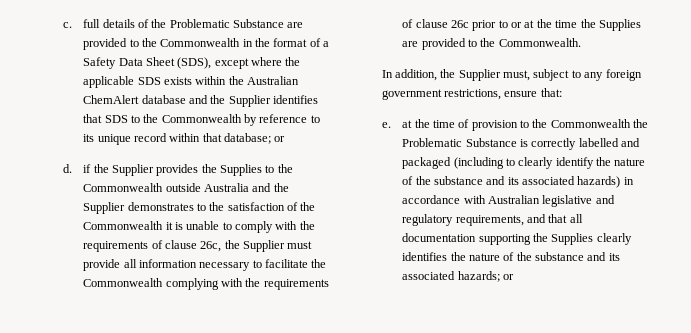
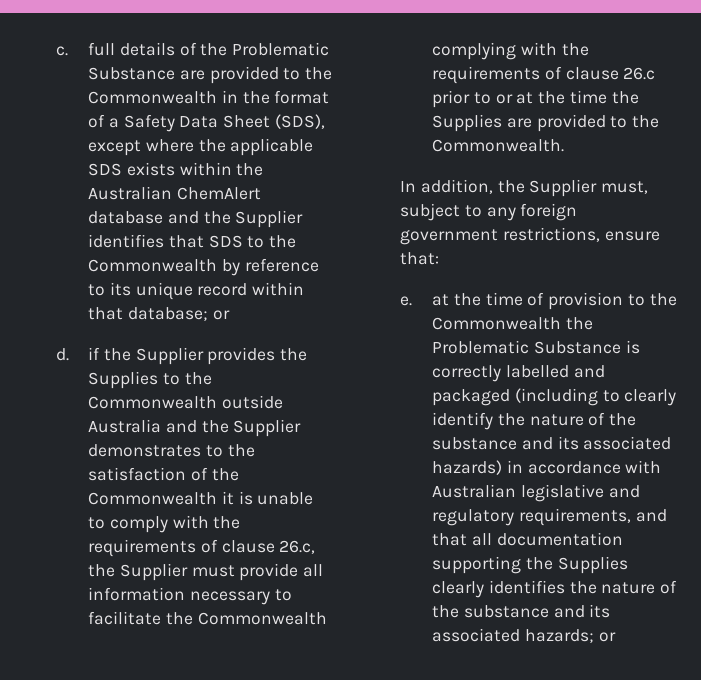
[200,241,222,252] 26c, -> [279,540,316,554] 26.c,
[450,20,469,28] 26c -> [623,67,656,80] 26.c

